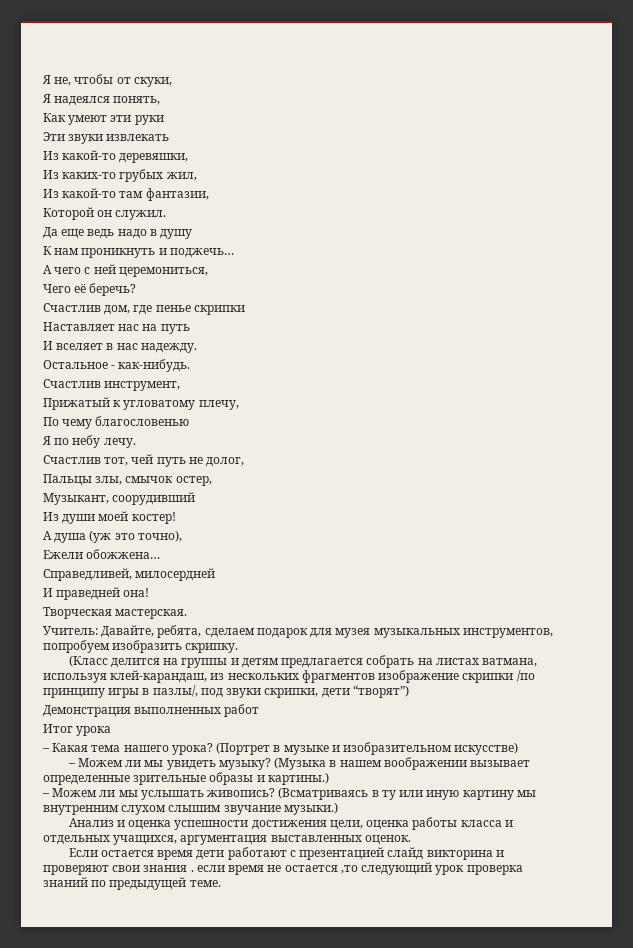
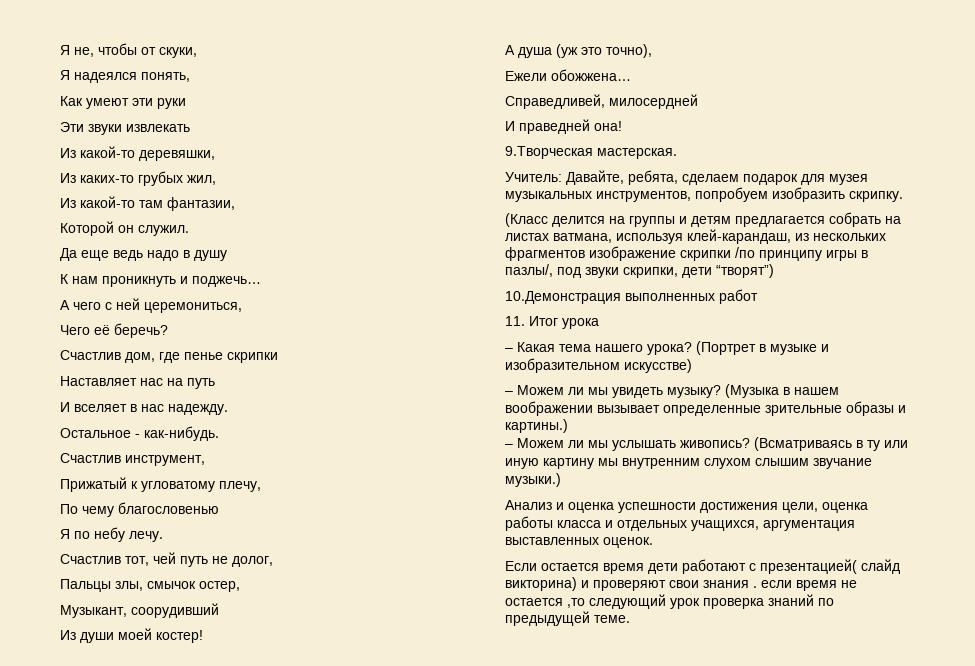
[43,607,112,619] Творческая -> [505,146,593,159] 9.Творческая
[43,705,131,717] Демонстрация -> [505,291,621,304] 10.Демонстрация
(260, 710) none -> [505,316,525,326] 11.
[299,847,493,860] презентацией слайд викторина -> [760,559,900,574] [505,577,577,591] презентацией( слайд викторина)

